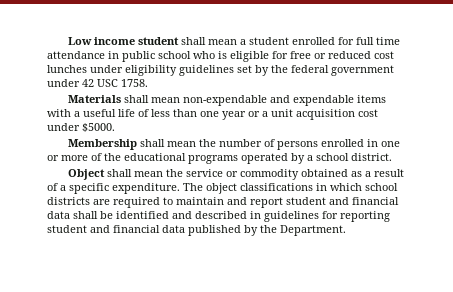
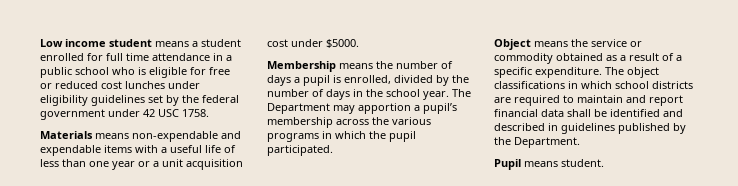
[180,37,237,45] shall mean -> [155,41,189,47] means
(119, 55) none -> [226,55,232,61] a
[123,95,180,103] shall mean -> [95,133,129,139] means
[139,139,400,150] [47,153,392,164] shall mean the number of persons enrolled in one or more of the educational programs operated by a school district. -> [339,61,453,69] [267,75,469,86] [267,89,471,100] [267,103,457,114] [267,117,431,128] [267,131,416,142] [267,145,333,156] means the number of days a pupil is enrolled, divided by the number of days in the school year. The Department may apportion a pupil’s membership across the various programs in which the pupil participated.
[106,169,163,177] shall mean -> [534,41,568,47] means
[286,197,349,205] student and -> (683, 100) none
[322,211,390,222] [47,225,185,233] for reporting student and financial data -> (615, 128) none
(346, 230) none -> [494,159,604,170] // Pupil means student.

